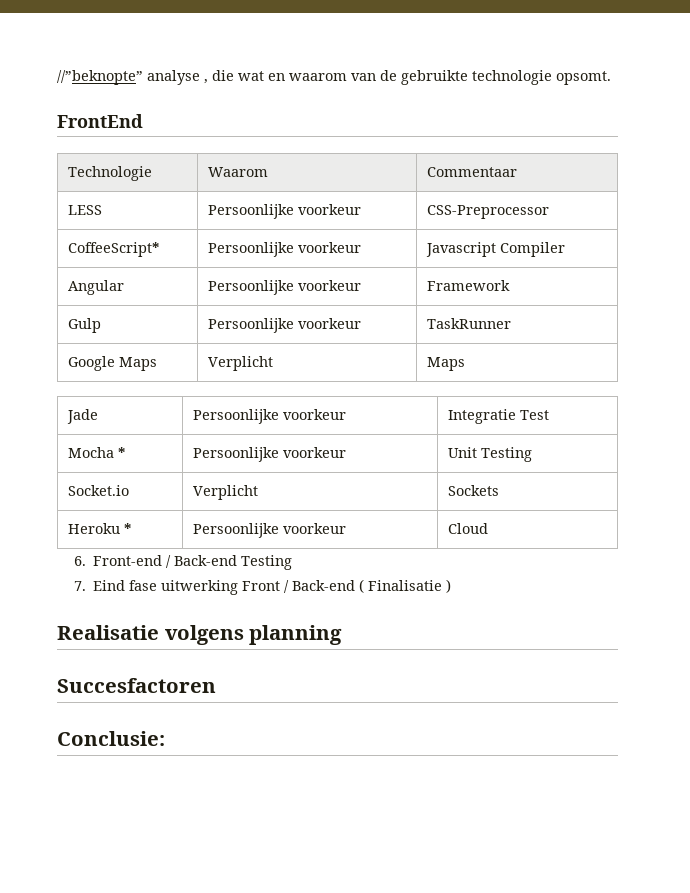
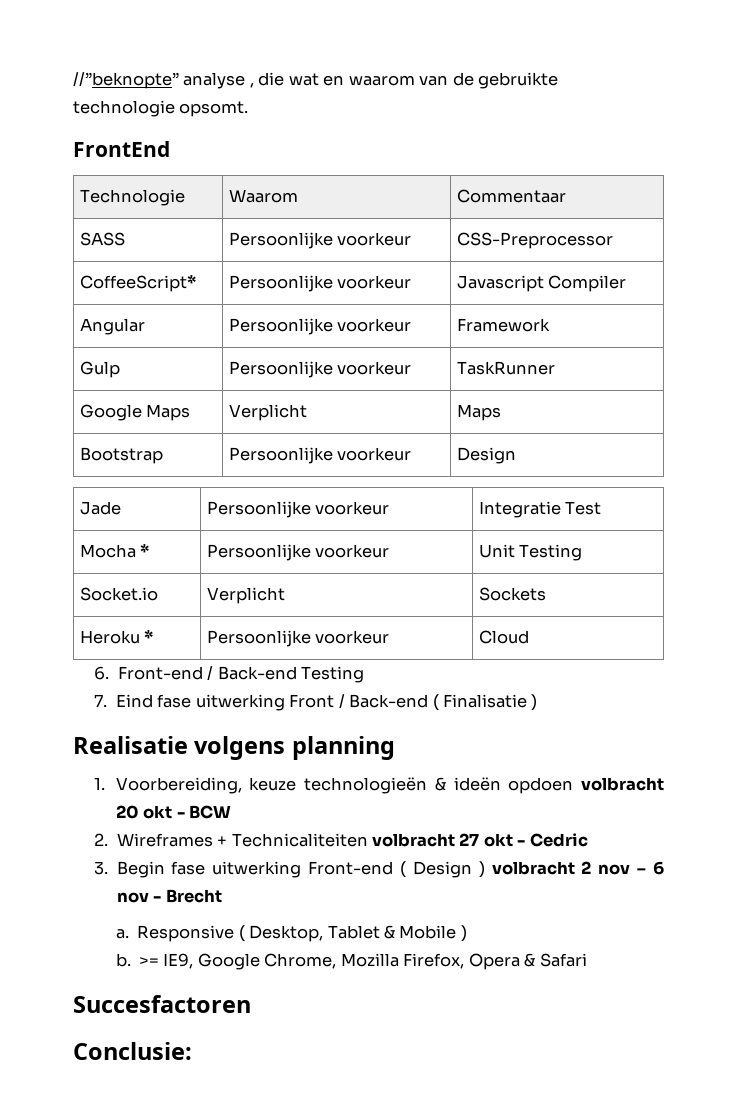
[67,205,102,215] LESS -> [79,232,125,246] SASS
(465, 364) none -> [79,447,163,464] [228,447,412,464] [456,447,516,464] // Bootstrap | Persoonlijke voorkeur | Design
(343, 635) none -> [94,777,664,794] [115,805,232,819] [94,833,588,847] [94,861,665,878] [116,889,222,903] [115,925,467,942] [115,953,587,970] // 1. Voorbereiding, keuze technologieën & ideën opdoen volbracht 20 okt - BCW // 2. Wireframes + Technicaliteiten volbracht 27 okt - Cedric // 3. Begin fase uitwerking Front-end ( Design ) volbracht 2 nov – 6 nov - Brecht // a. Responsive ( Desktop, Tablet & Mobile ) // b. >= IE9, Google Chrome, Mozilla Firefox, Opera & Safari

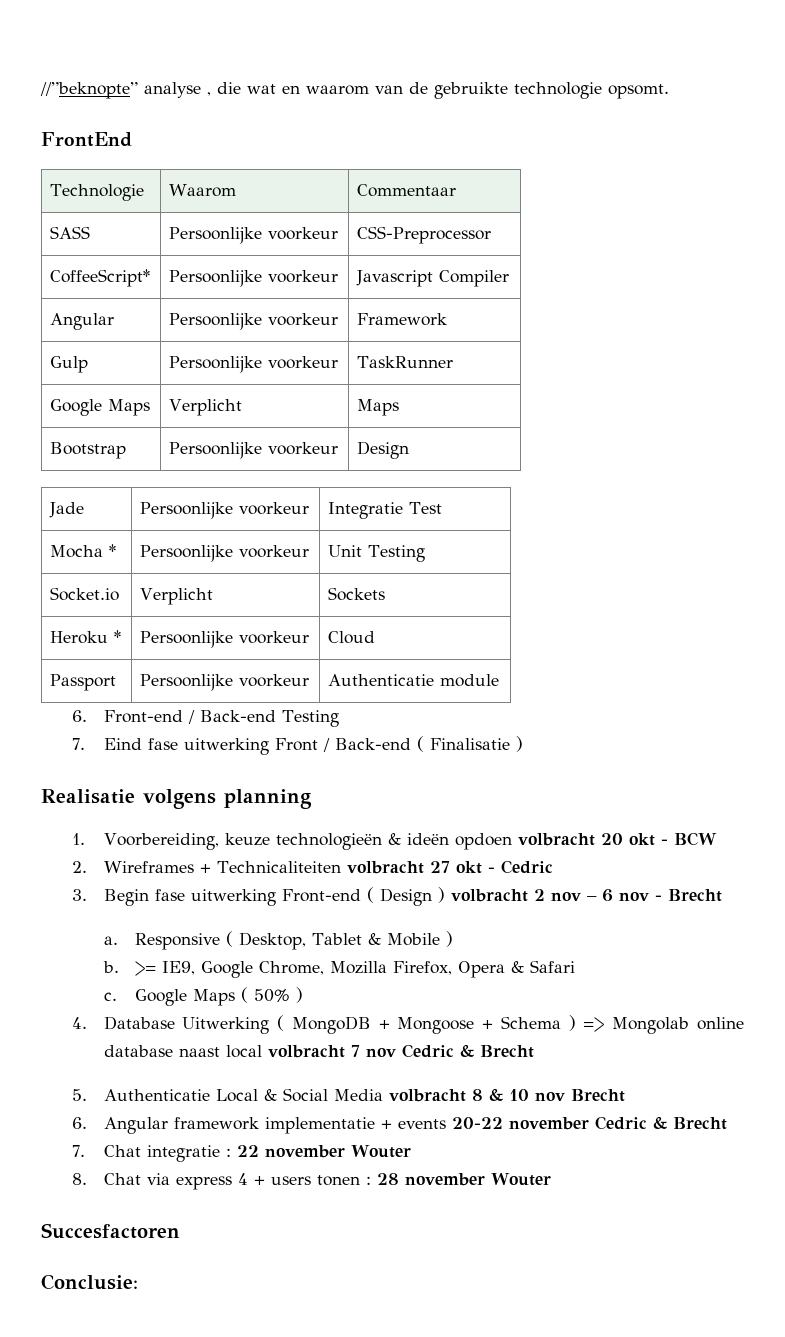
(529, 637) none -> [50,674,117,691] [140,674,310,691] [328,674,500,687] // Passport | Persoonlijke voorkeur | Authenticatie module
(587, 960) none -> [103,987,304,1006] [72,1015,745,1034] [103,1044,534,1058] [72,1088,625,1102] [72,1116,727,1134] [72,1145,411,1162] [72,1173,551,1190] // c. Google Maps ( 50% ) // 4. Database Uitwerking ( MongoDB + Mongoose + Schema ) => Mongolab online database naast local volbracht 7 nov Cedric & Brecht // 5. Authenticatie Local & Social Media volbracht 8 & 10 nov Brecht // 6. Angular framework implementatie + events 20-22 november Cedric & Brecht // 7. Chat integratie : 22 november Wouter // 8. Chat via express 4 + users tonen : 28 november Wouter

